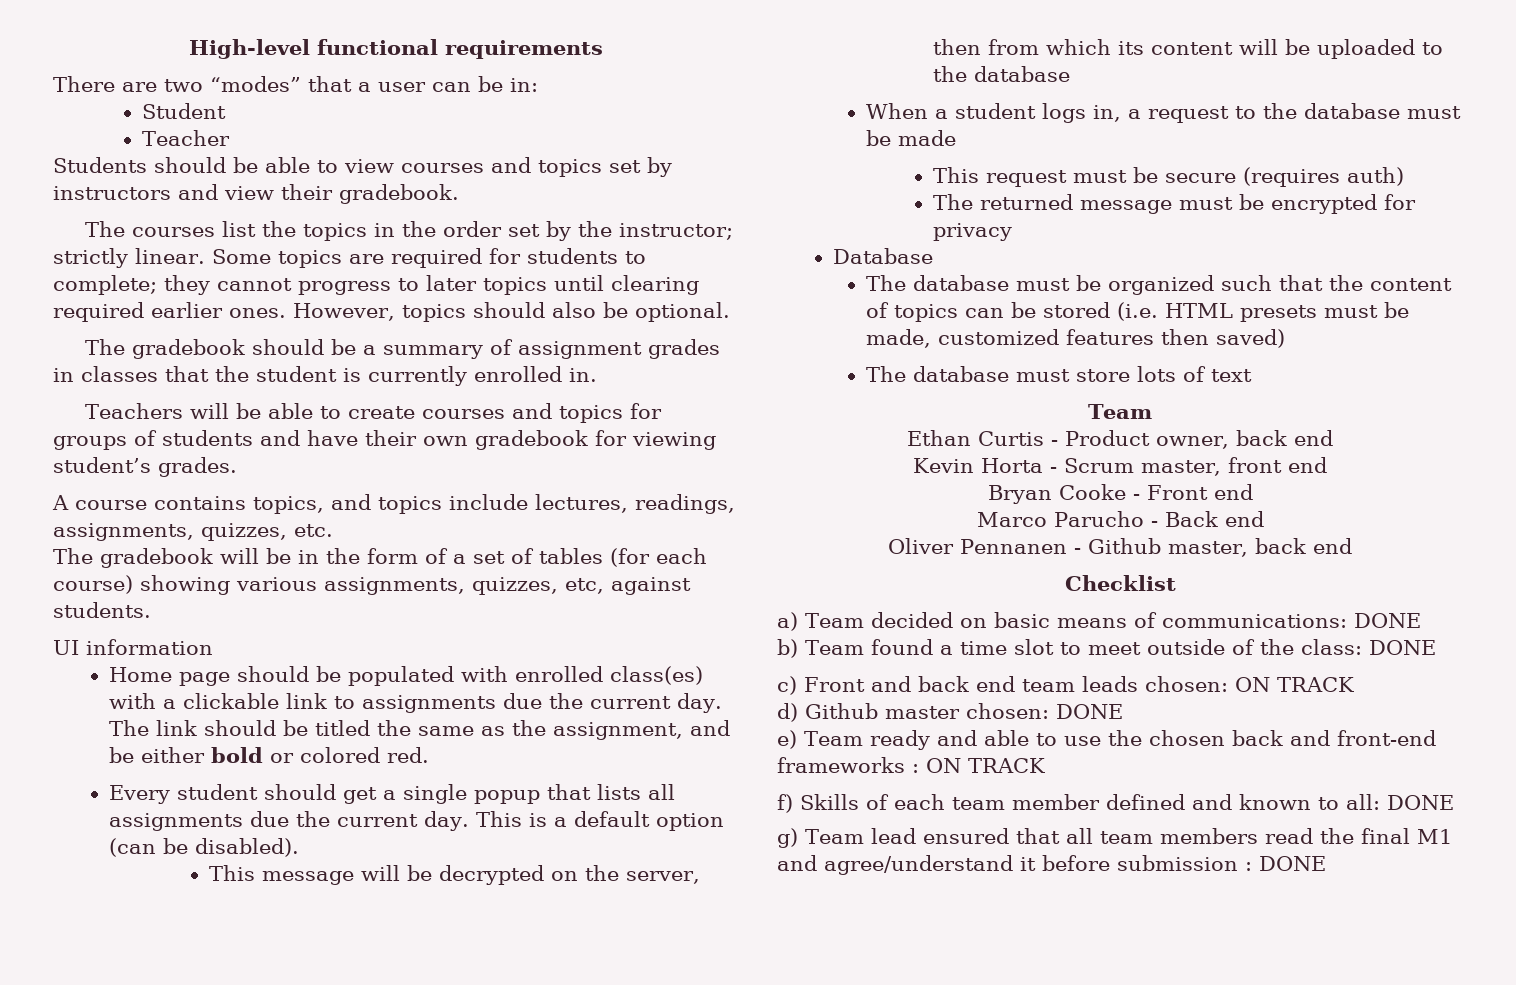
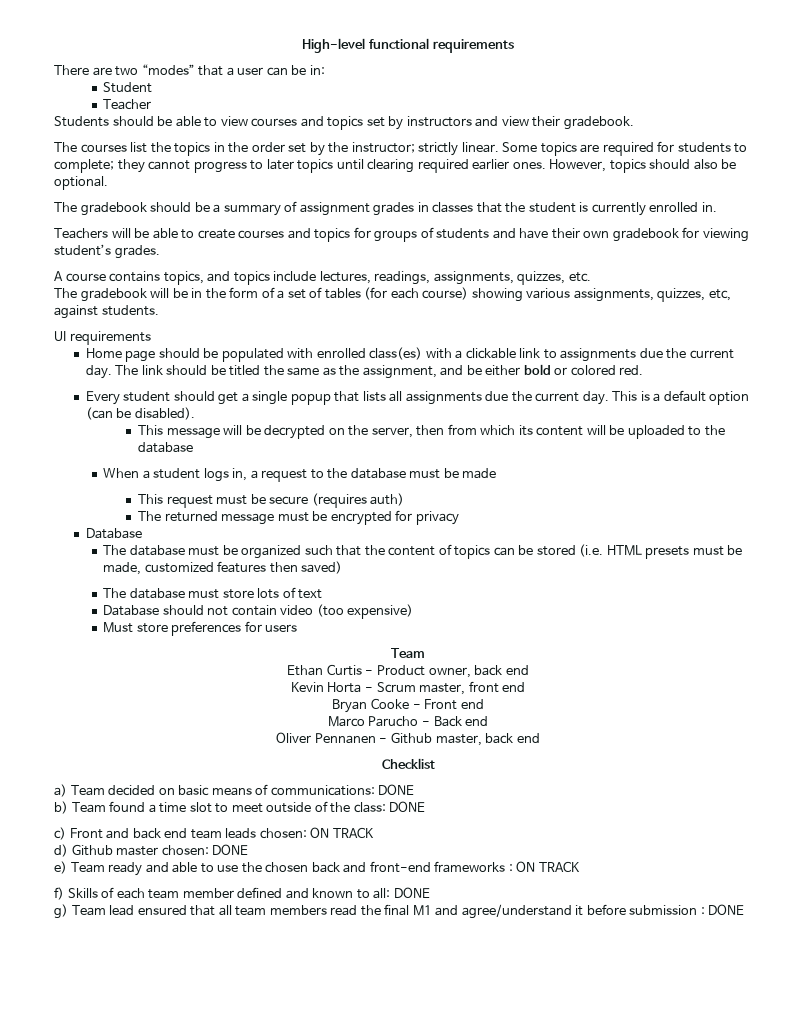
[86,639,213,655] information -> [69,331,151,345] requirements
(1253, 375) none -> [103,604,414,619] [103,621,298,636] // Database should not contain video (too expensive) // Must store preferences for users

